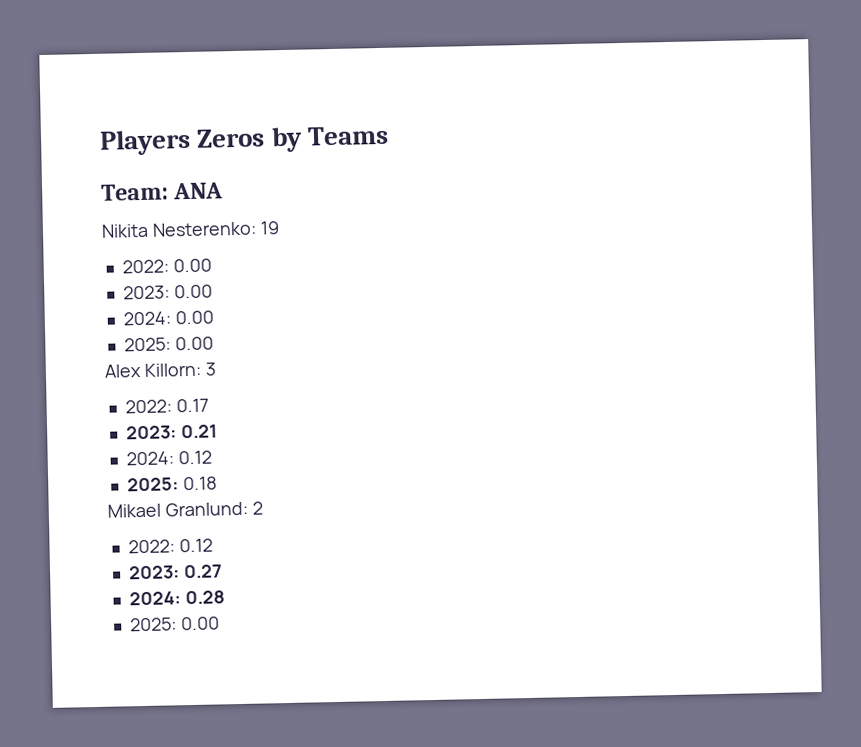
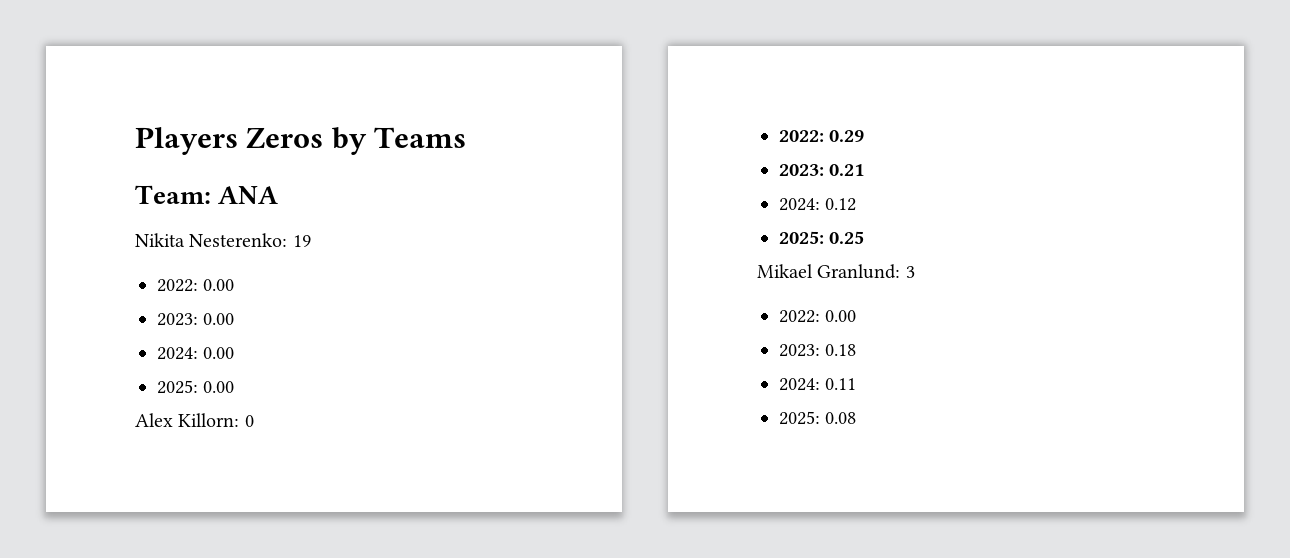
[204,362,216,376] [124,398,209,414] 3 // 2022: 0.17 -> [244,415,254,427] [779,130,865,142] 0 // 2022: 0.29
[182,476,217,491] 0.18 -> [829,231,865,244] 0.25
[251,501,263,515] [127,538,213,554] [127,564,223,580] [128,590,225,606] [129,616,220,632] 2 // 2022: 0.12 // 2023: 0.27 // 2024: 0.28 // 2025: 0.00 -> [905,266,915,278] [779,310,857,323] [779,344,857,357] [779,378,857,391] [779,411,857,425] 3 // 2022: 0.00 // 2023: 0.18 // 2024: 0.11 // 2025: 0.08

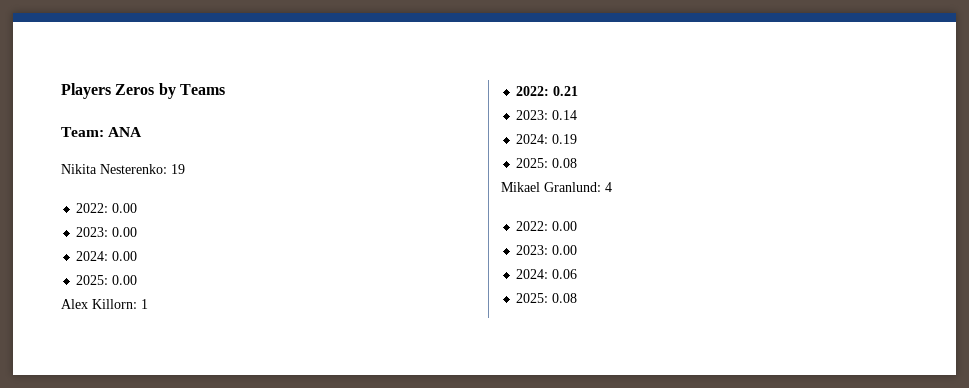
[244,415,254,427] [779,130,865,142] [779,164,865,176] [779,198,857,211] [779,231,865,244] 0 // 2022: 0.29 // 2023: 0.21 // 2024: 0.12 // 2025: 0.25 -> [141,299,148,309] [516,86,579,96] [516,110,578,120] [516,134,578,144] [516,158,578,168] 1 // 2022: 0.21 // 2023: 0.14 // 2024: 0.19 // 2025: 0.08
[905,266,915,278] [779,310,857,323] [779,344,857,357] [779,378,857,391] 3 // 2022: 0.00 // 2023: 0.18 // 2024: 0.11 -> [605,182,612,192] [516,221,578,231] [516,245,578,255] [516,269,578,279] 4 // 2022: 0.00 // 2023: 0.00 // 2024: 0.06

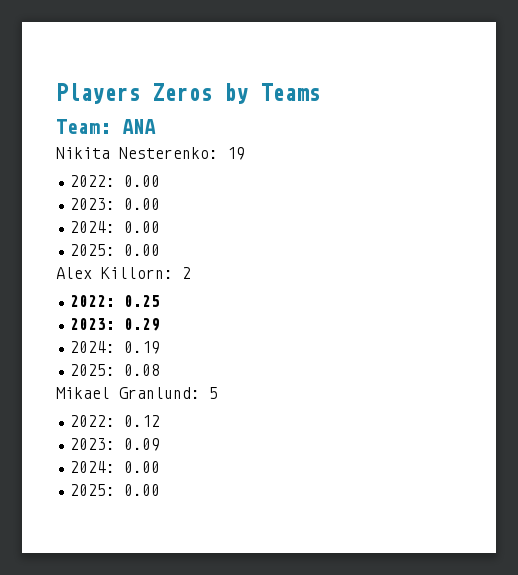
[141,299,148,309] [516,86,579,96] [516,110,578,120] 1 // 2022: 0.21 // 2023: 0.14 -> [182,267,191,279] [70,295,161,307] [70,318,161,331] 2 // 2022: 0.25 // 2023: 0.29
[605,182,612,192] [516,221,578,231] [516,245,578,255] [516,269,578,279] [516,293,578,303] 4 // 2022: 0.00 // 2023: 0.00 // 2024: 0.06 // 2025: 0.08 -> [209,387,218,399] [70,415,161,427] [70,438,161,451] [70,461,161,473] [70,484,161,496] 5 // 2022: 0.12 // 2023: 0.09 // 2024: 0.00 // 2025: 0.00

